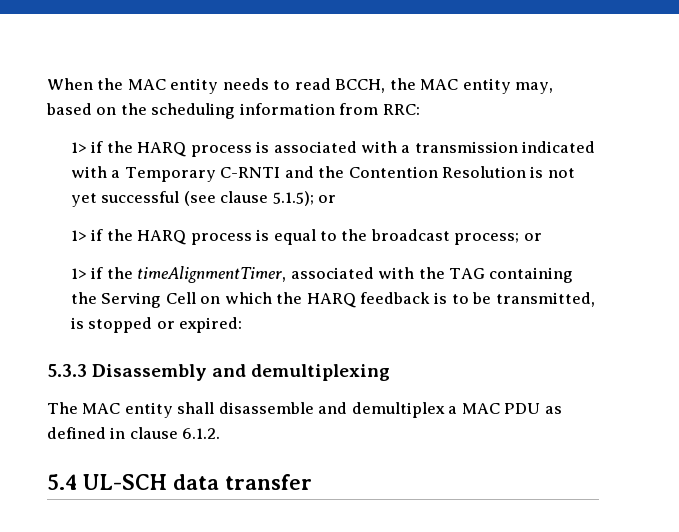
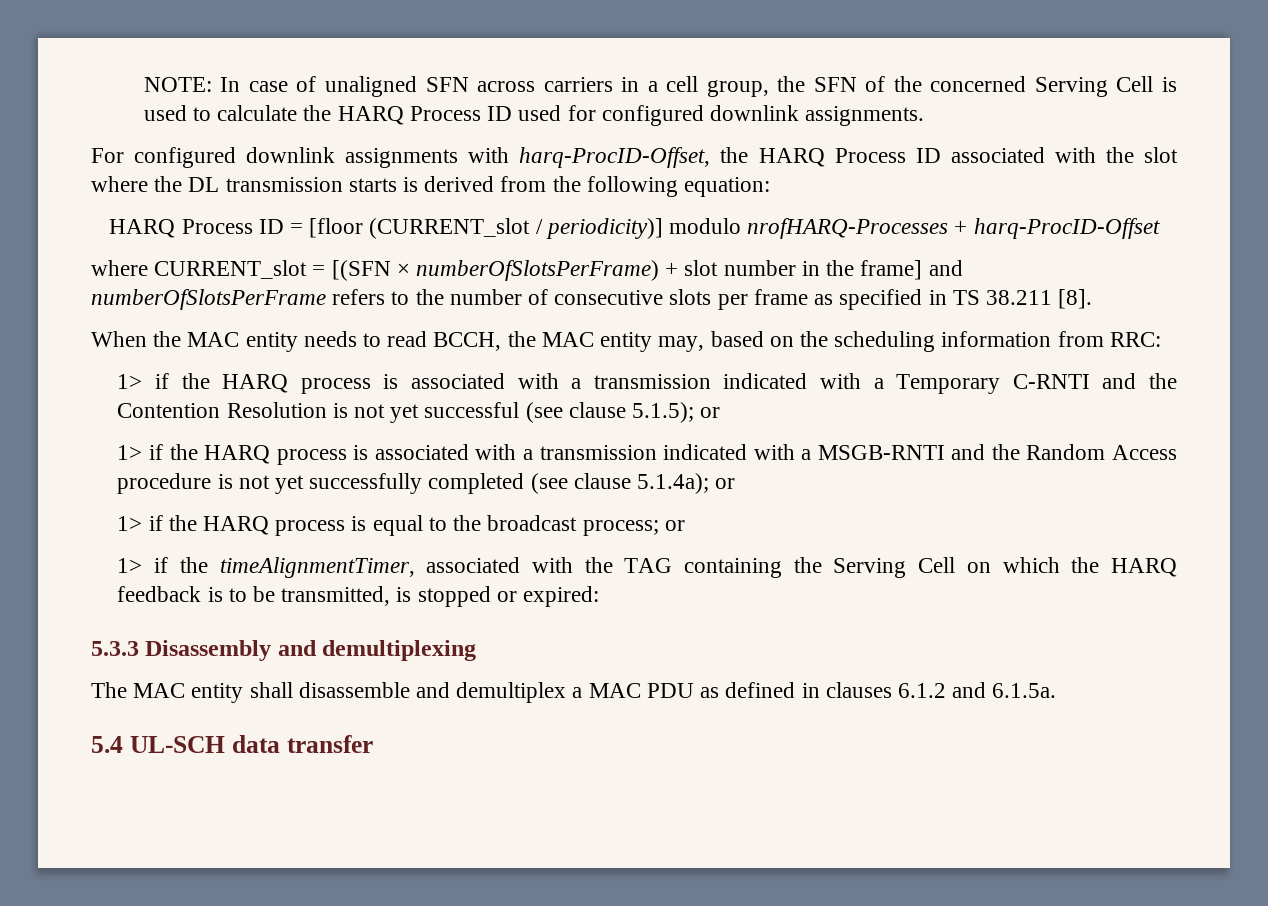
(47, 84) none -> [143,76,1177,97] [143,105,925,126] [91,147,1179,168] [91,176,771,197] [109,218,1160,239] [91,260,963,281] [91,289,1093,310] NOTE: In case of unaligned SFN across carriers in a cell group, the SFN of the concerned Serving Cell is used to calculate the HARQ Process ID used for configured downlink assignments. // For configured downlink assignments with harq-ProcID-Offset, the HARQ Process ID associated with the slot where the DL transmission starts is derived from the following equation: // HARQ Process ID = [floor (CURRENT_slot / periodicity)] modulo nrofHARQ-Processes + harq-ProcID-Offset // where CURRENT_slot = [(SFN × numberOfSlotsPerFrame) + slot number in the frame] and numberOfSlotsPerFrame refers to the number of consecutive slots per frame as specified in TS 38.211 [8]. //
(337, 199) none -> [117,444,1178,465] [117,473,736,494] // 1> if the HARQ process is associated with a transmission indicated with a MSGB-RNTI and the Random Access procedure is not yet successfully completed (see clause 5.1.4a); or
[129,427,221,439] clause 6.1.2. -> [825,682,1057,698] clauses 6.1.2 and 6.1.5a.

